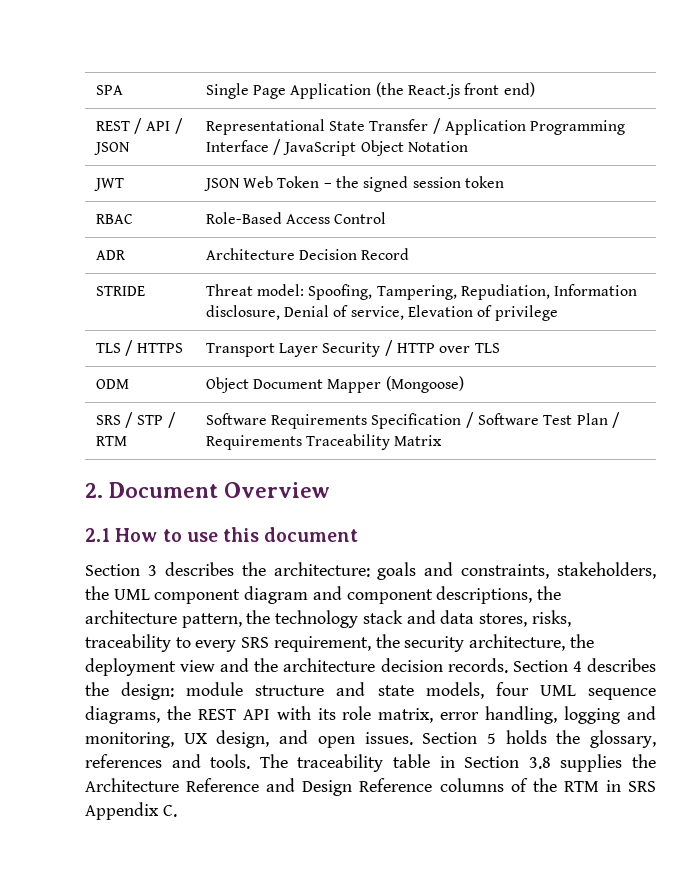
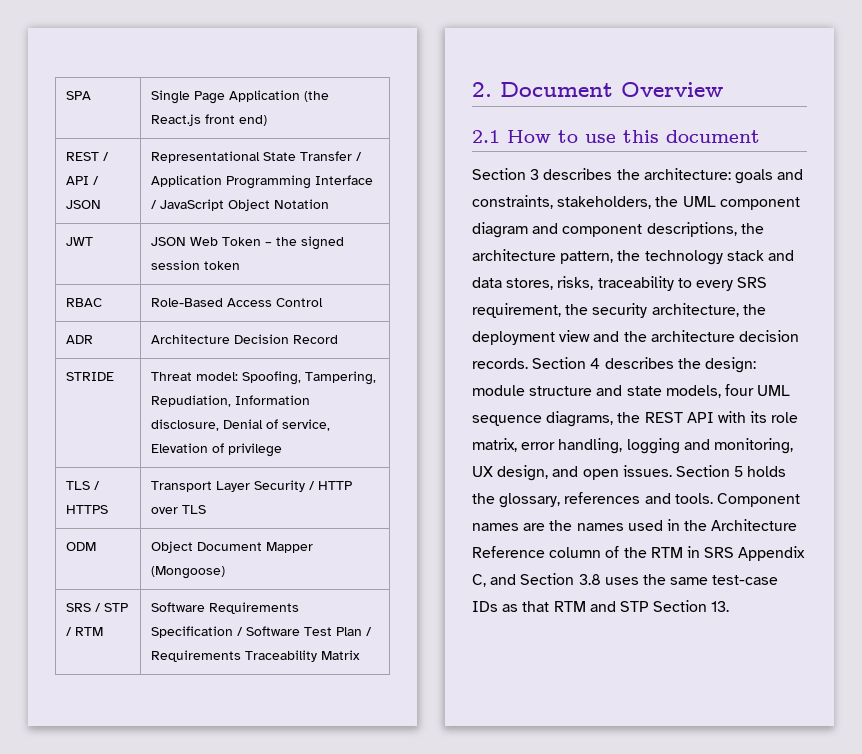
[259,754,657,772] [85,778,504,796] The traceability table in Section 3.8 supplies the Architecture Reference and Design Reference columns -> [716,493,800,507] [472,519,798,531] [472,546,602,558] Component names are the names used in the Architecture Reference column
[162,805,177,817] C. -> [472,573,779,587] [472,600,730,612] C, and Section 3.8 uses the same test-case IDs as that RTM and STP Section 13.

